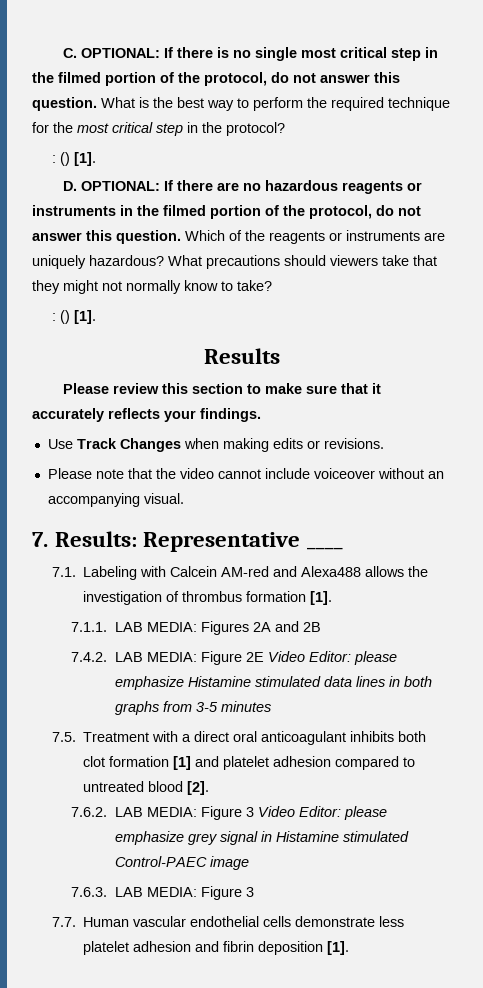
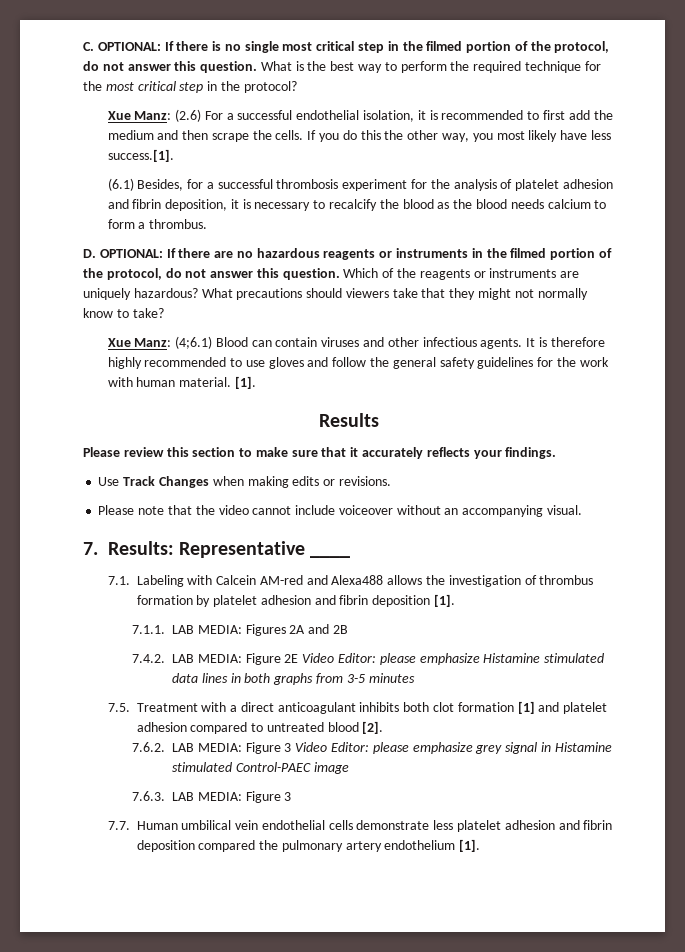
[51,152,96,166] : () [1]. -> [107,109,613,122] [107,130,611,142] [107,149,174,162] [107,178,613,191] [107,199,607,211] [107,219,208,229] Xue Manz: (2.6) For a successful endothelial isolation, it is recommended to first add the medium and then scrape the cells. If you do this the other way, you most likely have less success.[1]. // (6.1) Besides, for a successful thrombosis experiment for the analysis of platelet adhesion and fibrin deposition, it is necessary to recalcify the blood as the blood needs calcium to form a thrombus.
[51,310,70,324] : () -> [107,336,605,349] [107,357,609,369] [107,377,232,387] Xue Manz: (4;6.1) Blood can contain viruses and other infectious agents. It is therefore highly recommended to use gloves and follow the general safety guidelines for the work with human material.
(306, 596) none -> [196,595,431,607] by platelet adhesion and fibrin deposition
[232,731,257,742] oral -> (274, 707) none
[132,916,186,927] vascular -> [181,820,259,830] umbilical vein
(323, 948) none -> [198,840,456,852] compared the pulmonary artery endothelium

